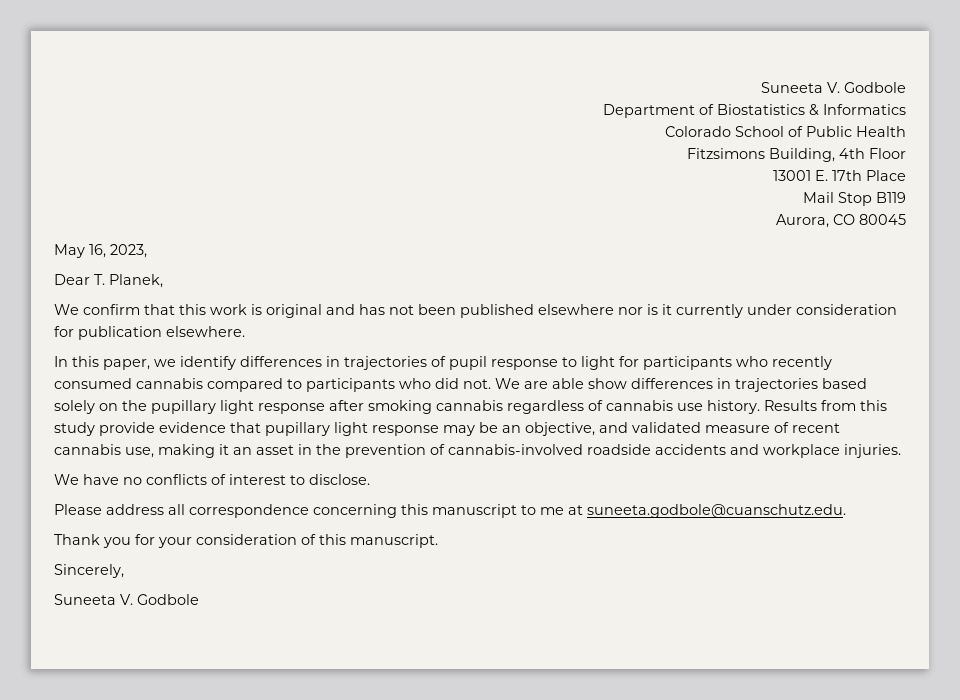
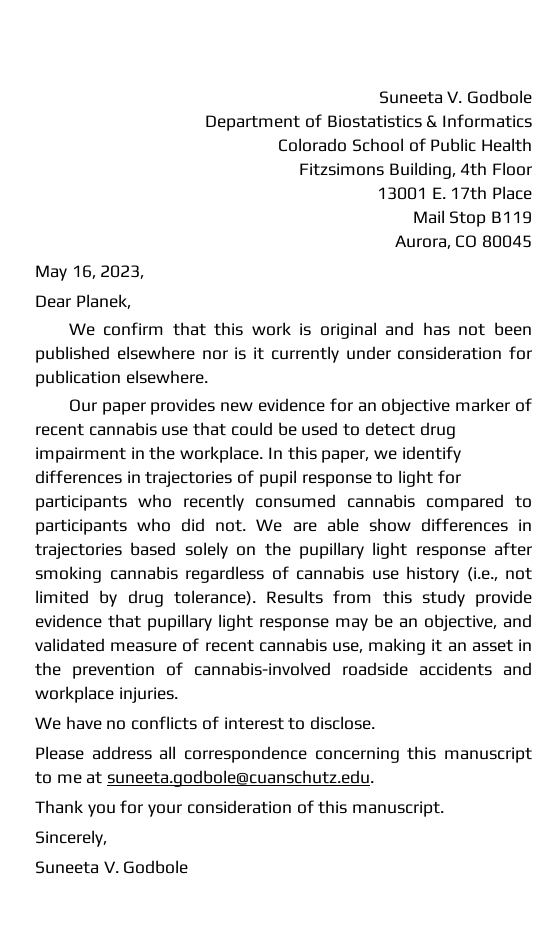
[94,274,105,285] T. -> (71, 301) none
(245, 331) none -> [68,398,532,415] [35,422,456,439] [35,446,264,463] Our paper provides new evidence for an objective marker of recent cannabis use that could be used to detect drug impairment in the workplace.
[707,400,760,414] history. -> [406,566,532,583] [35,590,256,607] history (i.e., not limited by drug tolerance).

